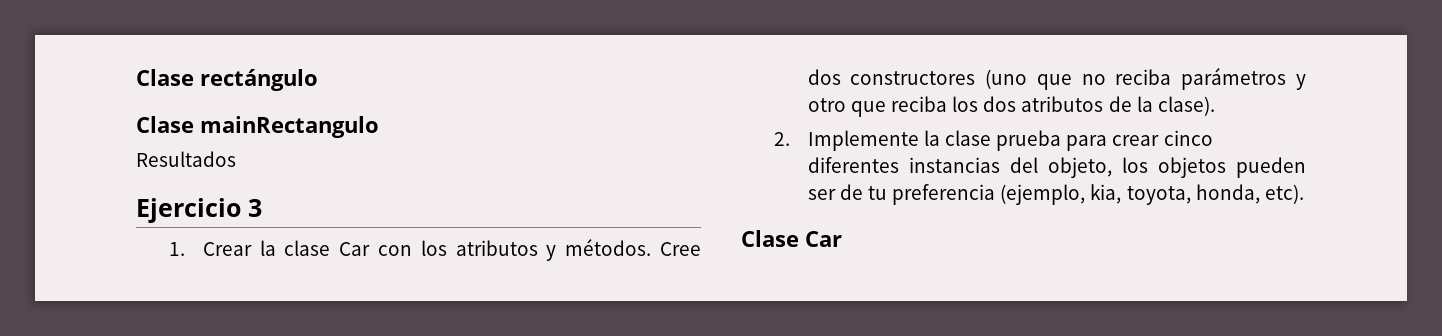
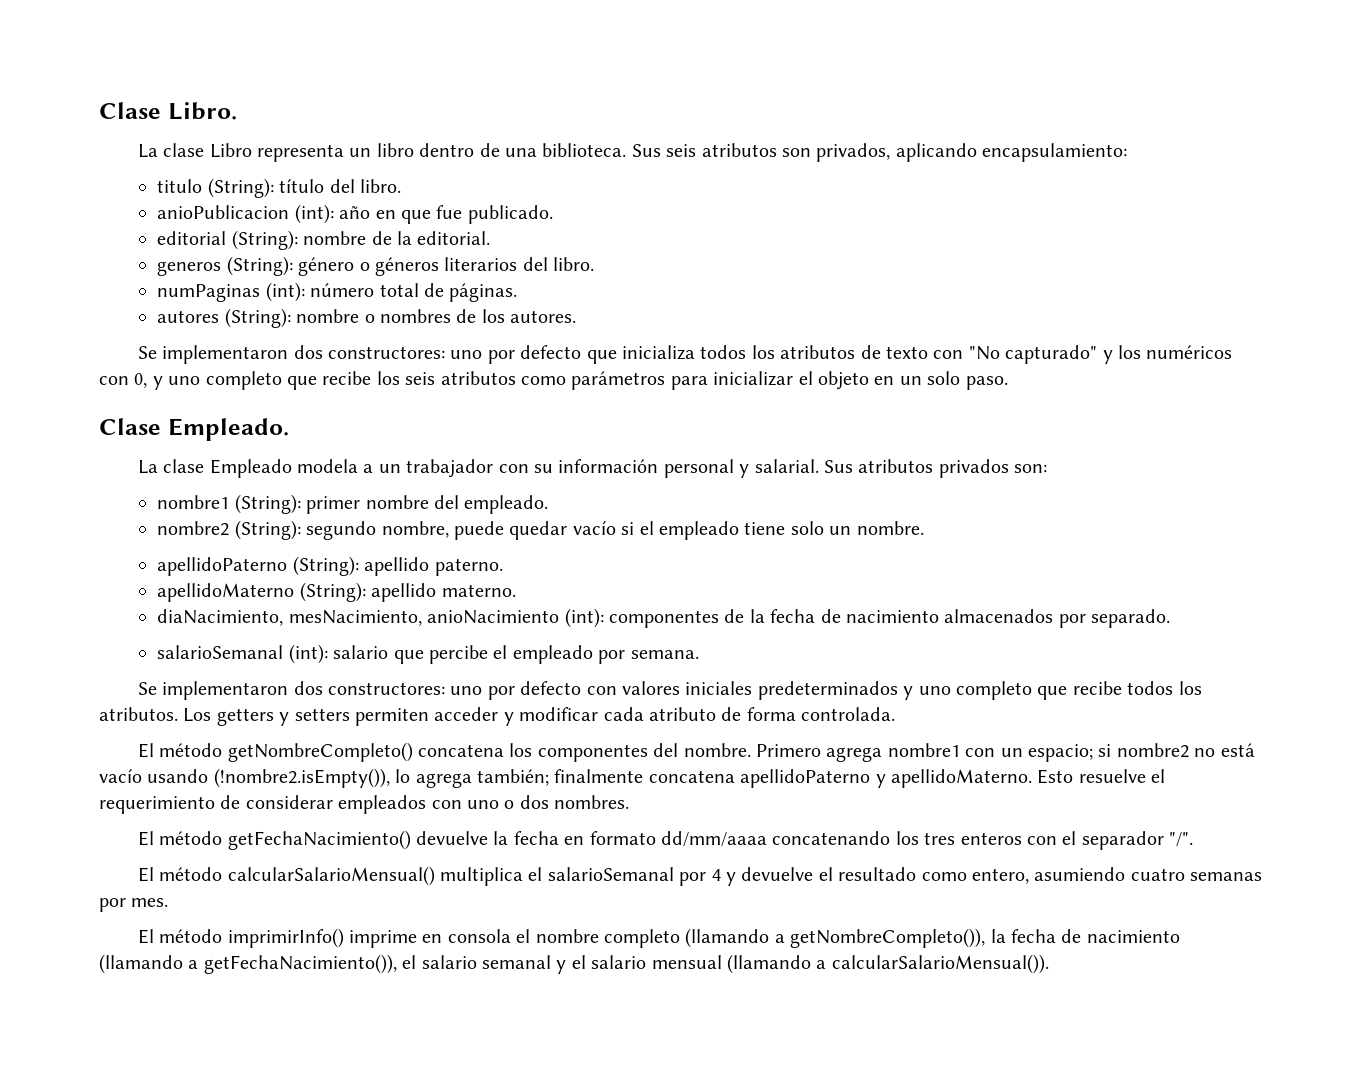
[136,69,318,91] [136,116,379,138] [136,151,236,167] [136,198,262,223] [169,239,701,261] [807,68,1306,90] [807,96,1215,117] [774,130,1213,151] [807,157,1306,178] [807,184,1304,205] [741,230,842,247] Clase rectángulo // Clase mainRectangulo // Resultados // Ejercicio 3 // 1. Crear la clase Car con los atributos y métodos. Cree dos constructores (uno que no reciba parámetros y otro que reciba los dos atributos de la clase). // 2. Implemente la clase prueba para crear cinco diferentes instancias del objeto, los objetos pueden ser de tu preferencia (ejemplo, kia, toyota, honda, etc). // Clase Car -> [99,102,237,120] [137,143,1128,162] [157,178,402,198] [157,204,553,224] [157,230,491,250] [157,256,595,276] [157,282,518,302] [157,308,577,328] [137,345,1233,364] [99,371,1008,390] [99,418,289,441] [137,459,1048,478] [157,494,549,514] [157,520,924,540] [157,556,503,576] [157,582,516,602] [157,608,1171,628] [157,644,699,664] [137,681,1202,700] [99,707,896,726] [137,742,1255,762] [99,768,1166,788] [99,795,630,814] [137,830,1194,850] [137,866,1263,886] [99,898,169,912] [137,928,1180,948] [99,954,1049,974] Clase Libro. // La clase Libro representa un libro dentro de una biblioteca. Sus seis atributos son privados, aplicando encapsulamiento: // titulo (String): título del libro. // anioPublicacion (int): año en que fue publicado. // editorial (String): nombre de la editorial. // generos (String): género o géneros literarios del libro. // numPaginas (int): número total de páginas. // autores (String): nombre o nombres de los autores. // Se implementaron dos constructores: uno por defecto que inicializa todos los atributos de texto con "No capturado" y los numéricos con 0, y uno completo que recibe los seis atributos como parámetros para inicializar el objeto en un solo paso. // Clase Empleado. // La clase Empleado modela a un trabajador con su información personal y salarial. Sus atributos privados son: // nombre1 (String): primer nombre del empleado. // nombre2 (String): segundo nombre, puede quedar vacío si el empleado tiene solo un nombre. // apellidoPaterno (String): apellido paterno. // apellidoMaterno (String): apellido materno. // diaNacimiento, mesNacimiento, anioNacimiento (int): componentes de la fecha de nacimiento almacenados por separado. // salarioSemanal (int): salario que percibe el empleado por semana. // Se implementaron dos constructores: uno por defecto con valores iniciales predeterminados y uno completo que recibe todos los atributos. Los getters y setters permiten acceder y modificar cada atributo de forma controlada. // El método getNombreCompleto() concatena los componentes del nombre. Primero agrega nombre1 con un espacio; si nombre2 no está vacío usando (!nombre2.isEmpty()), lo agrega también; finalmente concatena apellidoPaterno y apellidoMaterno. Esto resuelve el requerimiento de considerar empleados con uno o dos nombres. // El método getFechaNacimiento() devuelve la fecha en formato dd/mm/aaaa concatenando los tres enteros con el separador "/". // El método calcularSalarioMensual() multiplica el salarioSemanal por 4 y devuelve el resultado como entero, asumiendo cuatro semanas por mes. // El método imprimirInfo() imprime en consola el nombre completo (llamando a getNombreCompleto()), la fecha de nacimiento (llamando a getFechaNacimiento()), el salario semanal y el salario mensual (llamando a calcularSalarioMensual()).

